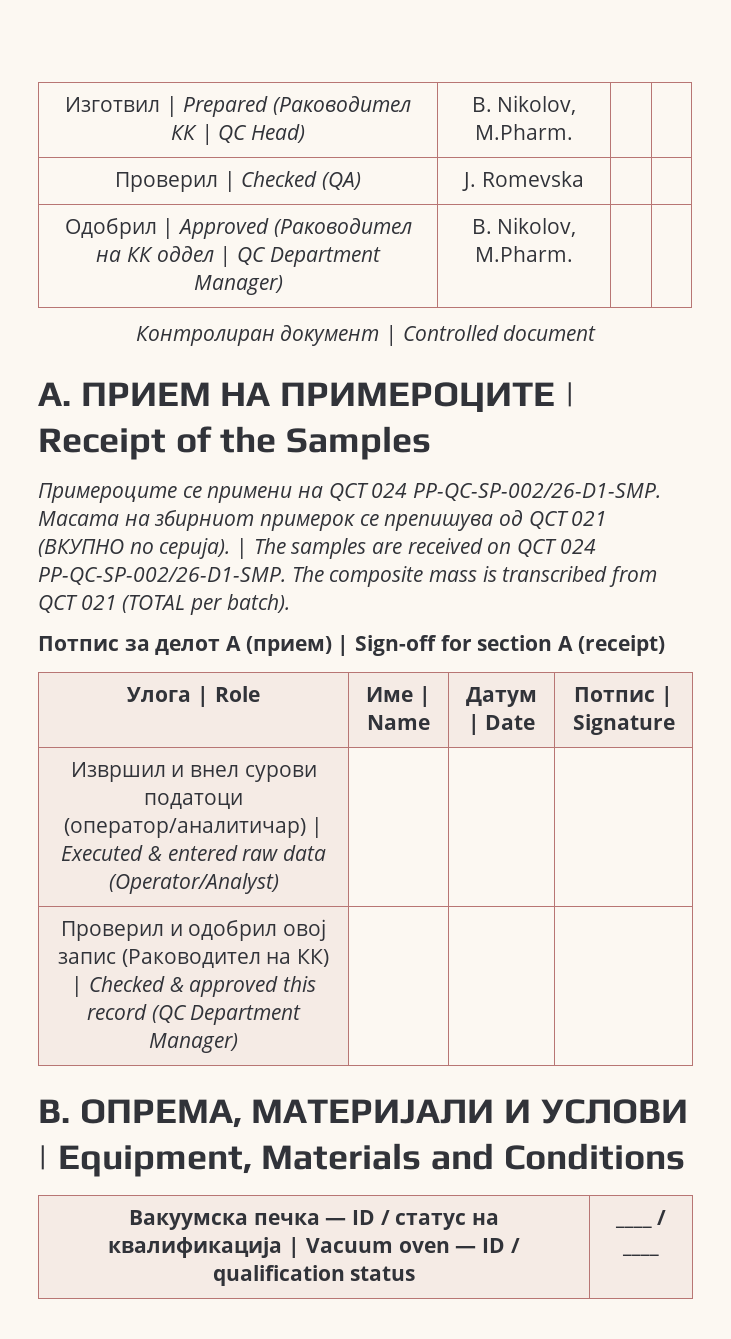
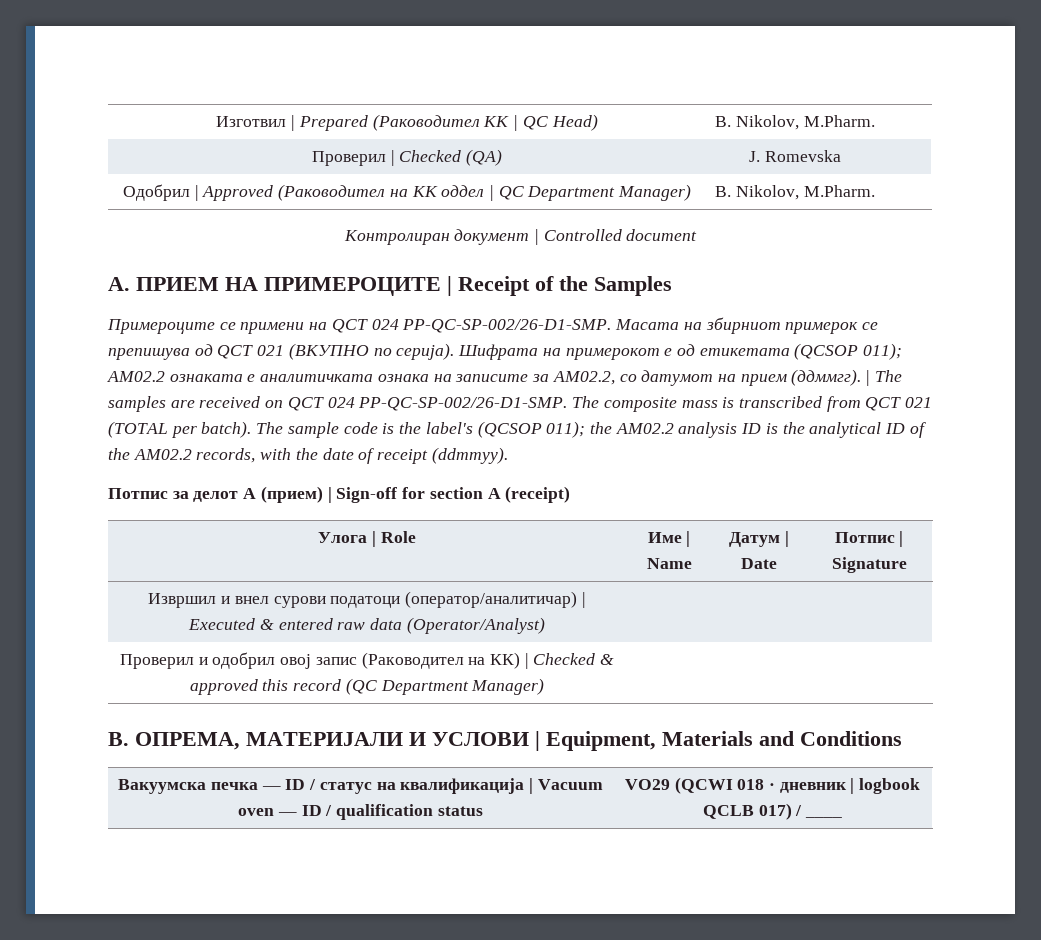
(231, 548) none -> [458,343,903,360] [107,369,862,386] Шифрата на примерокот е од етикетата (QCSOP 011); AM02.2 ознаката е аналитичката ознака на записите за AM02.2, со датумот на прием (ддммгг).
(290, 603) none -> [256,421,926,438] [108,447,508,464] The sample code is the label's (QCSOP 011); the AM02.2 analysis ID is the analytical ID of the AM02.2 records, with the date of receipt (ddmmyy).
[614,1225,652,1228] ____ -> [624,777,921,794] [702,803,792,820] VO29 (QCWI 018 · дневник | logbook QCLB 017)

